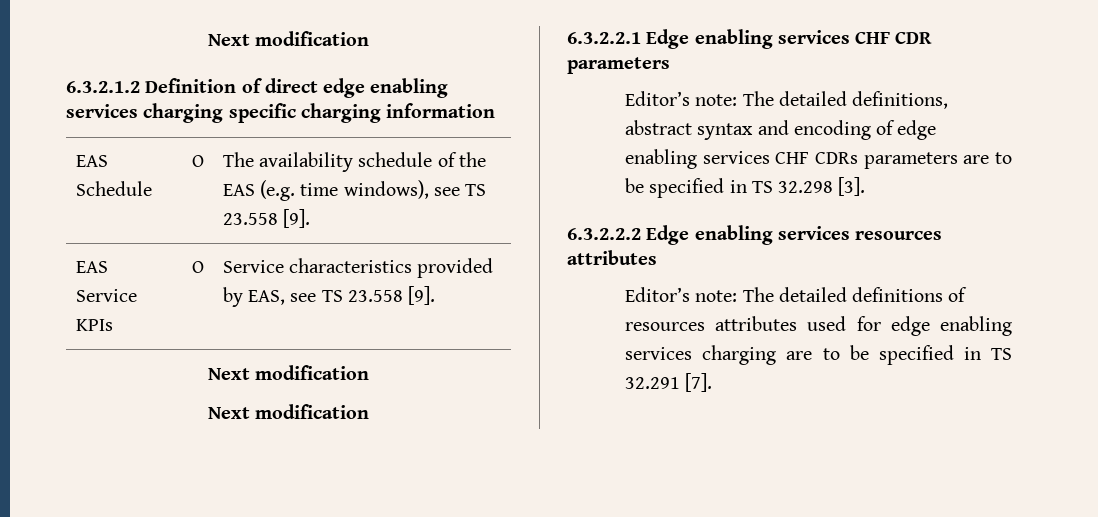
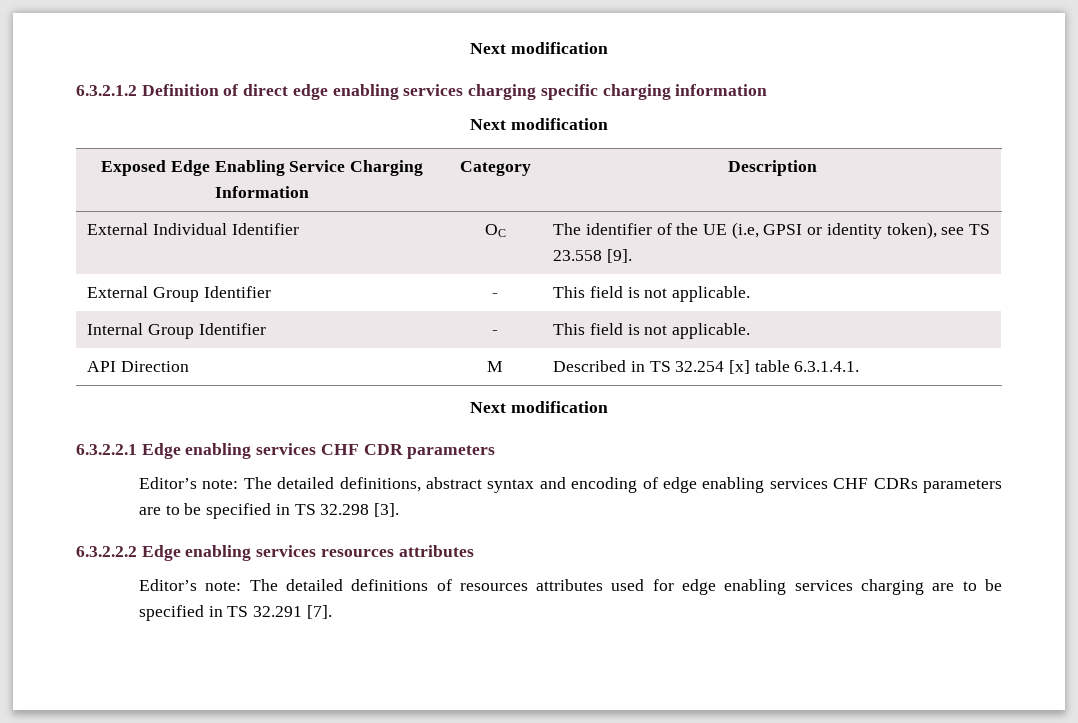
[75,155,108,167] [75,181,152,196] [191,155,204,167] [222,152,486,172] [222,180,487,201] [222,209,311,228] [75,261,108,273] [75,289,137,302] [75,319,113,331] [191,261,204,273] [222,258,494,278] [222,286,436,307] [207,365,370,380] // EAS Schedule | O | The availability schedule of the EAS (e.g. time windows), see TS 23.558 [9]. // EAS Service KPIs | O | Service characteristics provided by EAS, see TS 23.558 [9]. // Next modification -> [470,118,608,130] [101,160,423,176] [215,186,309,198] [459,161,531,176] [727,160,817,176] [87,223,299,235] [484,224,506,237] [553,222,991,239] [553,249,632,263] [87,286,271,302] [492,293,498,298] [553,286,750,302] [87,323,266,339] [492,330,498,335] [553,323,750,339] [87,361,189,372] [487,361,503,372] [553,360,860,374] // Next modification // Exposed Edge Enabling Service Charging Information | Category | Description // External Individual Identifier | OC | The identifier of the UE (i.e, GPSI or identity token), see TS 23.558 [9]. // External Group Identifier | - | This field is not applicable. // Internal Group Identifier | - | This field is not applicable. // API Direction | M | Described in TS 32.254 [x] table 6.3.1.4.1.

